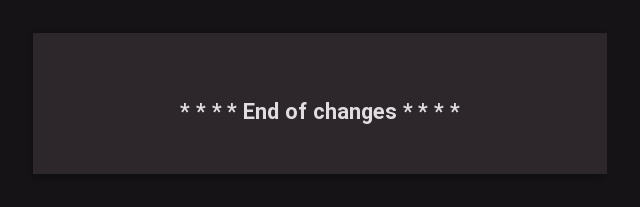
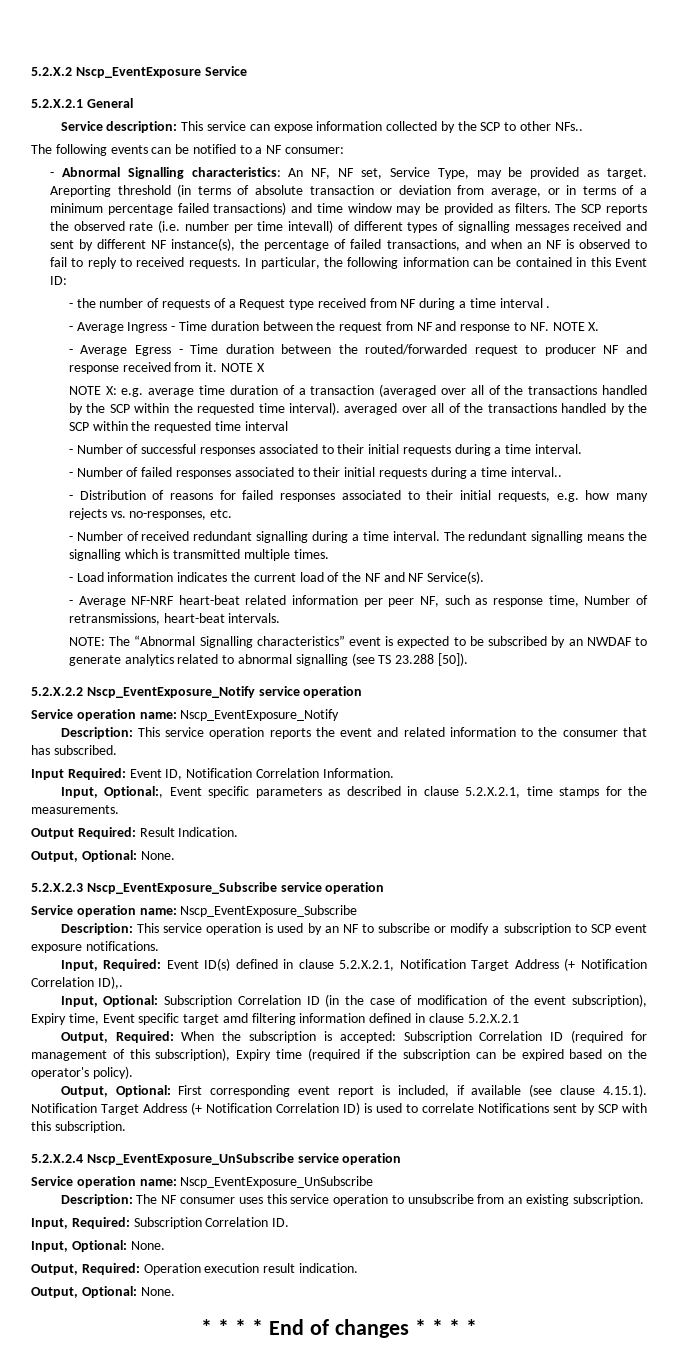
(179, 111) none -> [31,66,247,78] [31,98,133,108] [60,121,583,133] [31,144,345,156] [49,167,647,179] [49,184,647,197] [49,202,647,215] [49,220,648,233] [49,238,647,251] [49,257,647,269] [49,276,67,285] [68,298,551,310] [68,321,600,333] [68,344,648,356] [68,362,265,374] [68,384,647,397] [68,402,647,415] [68,421,288,433] [68,444,583,456] [68,467,563,479] [68,490,648,502] [68,508,233,520] [68,531,647,543] [68,549,329,561] [68,571,485,584] [68,595,648,607] [68,613,281,625] [68,635,647,648] [68,653,468,666] [31,686,363,698] [31,709,340,721] [60,727,647,739] [31,745,117,755] [31,768,394,780] [60,786,648,798] [31,805,119,814] [31,827,239,839] [31,850,175,862] [31,882,385,894] [31,905,358,917] [60,923,648,935] [31,941,159,953] [60,958,648,971] [31,976,123,989] [60,994,647,1007] [31,1013,519,1025] [60,1030,647,1043] [31,1048,647,1061] [31,1066,133,1079] [60,1084,647,1097] [31,1102,647,1115] [31,1121,126,1133] [31,1153,402,1165] [31,1176,374,1188] [60,1194,644,1206] [31,1217,290,1229] [31,1240,165,1252] [31,1263,358,1275] [31,1286,175,1298] 5.2.X.2 Nscp_EventExposure Service // 5.2.X.2.1 General // Service description: This service can expose information collected by the SCP to other NFs.. // The following events can be notified to a NF consumer: // - Abnormal Signalling characteristics: An NF, NF set, Service Type, may be provided as target. Areporting threshold (in terms of absolute transaction or deviation from average, or in terms of a minimum percentage failed transactions) and time window may be provided as filters. The SCP reports the observed rate (i.e. number per time intevall) of different types of signalling messages received and sent by different NF instance(s), the percentage of failed transactions, and when an NF is observed to fail to reply to received requests. In particular, the following information can be contained in this Event ID: // - the number of requests of a Request type received from NF during a time interval . // - Average Ingress - Time duration between the request from NF and response to NF. NOTE X. // - Average Egress - Time duration between the routed/forwarded request to producer NF and response received from it. NOTE X // NOTE X: e.g. average time duration of a transaction (averaged over all of the transactions handled by the SCP within the requested time interval). averaged over all of the transactions handled by the SCP within the requested time interval // - Number of successful responses associated to their initial requests during a time interval. // - Number of failed responses associated to their initial requests during a time interval.. // - Distribution of reasons for failed responses associated to their initial requests, e.g. how many rejects vs. no-responses, etc. // - Number of received redundant signalling during a time interval. The redundant signalling means the signalling which is transmitted multiple times. // - Load information indicates the current load of the NF and NF Service(s). // - Average NF-NRF heart-beat related information per peer NF, such as response time, Number of retransmissions, heart-beat intervals. // NOTE: The “Abnormal Signalling characteristics” event is expected to be subscribed by an NWDAF to generate analytics related to abnormal signalling (see TS 23.288 [50]). // 5.2.X.2.2 Nscp_EventExposure_Notify service operation // Service operation name: Nscp_EventExposure_Notify // Description: This service operation reports the event and related information to the consumer that has subscribed. // Input Required: Event ID, Notification Correlation Information. // Input, Optional:, Event specific parameters as described in clause 5.2.X.2.1, time stamps for the measurements. // Output Required: Result Indication. // Output, Optional: None. // 5.2.X.2.3 Nscp_EventExposure_Subscribe service operation // Service operation name: Nscp_EventExposure_Subscribe // Description: This service operation is used by an NF to subscribe or modify a subscription to SCP event exposure notifications. // Input, Required: Event ID(s) defined in clause 5.2.X.2.1, Notification Target Address (+ Notification Correlation ID),. // Input, Optional: Subscription Correlation ID (in the case of modification of the event subscription), Expiry time, Event specific target amd filtering information defined in clause 5.2.X.2.1 // Output, Required: When the subscription is accepted: Subscription Correlation ID (required for management of this subscription), Expiry time (required if the subscription can be expired based on the operator's policy). // Output, Optional: First corresponding event report is included, if available (see clause 4.15.1). Notification Target Address (+ Notification Correlation ID) is used to correlate Notifications sent by SCP with this subscription. // 5.2.X.2.4 Nscp_EventExposure_UnSubscribe service operation // Service operation name: Nscp_EventExposure_UnSubscribe // Description: The NF consumer uses this service operation to unsubscribe from an existing subscription. // Input, Required: Subscription Correlation ID. // Input, Optional: None. // Output, Required: Operation execution result indication. // Output, Optional: None. //

